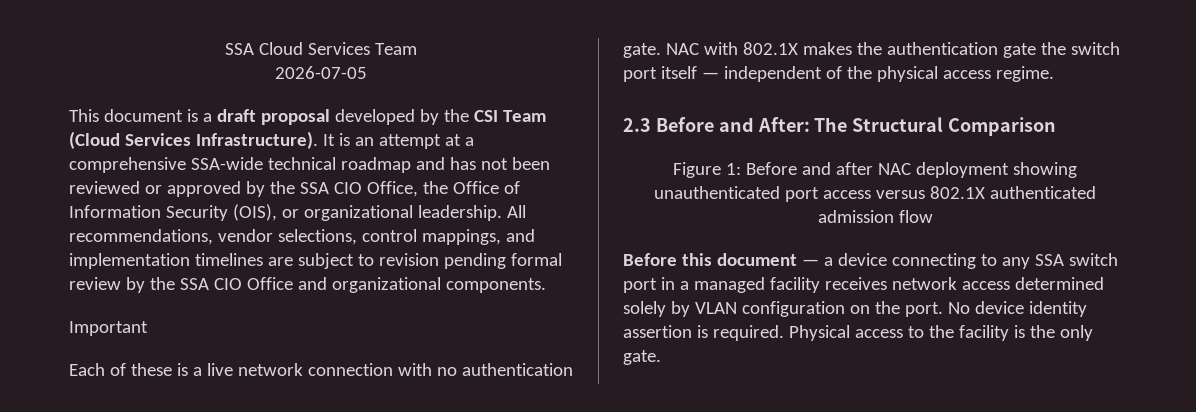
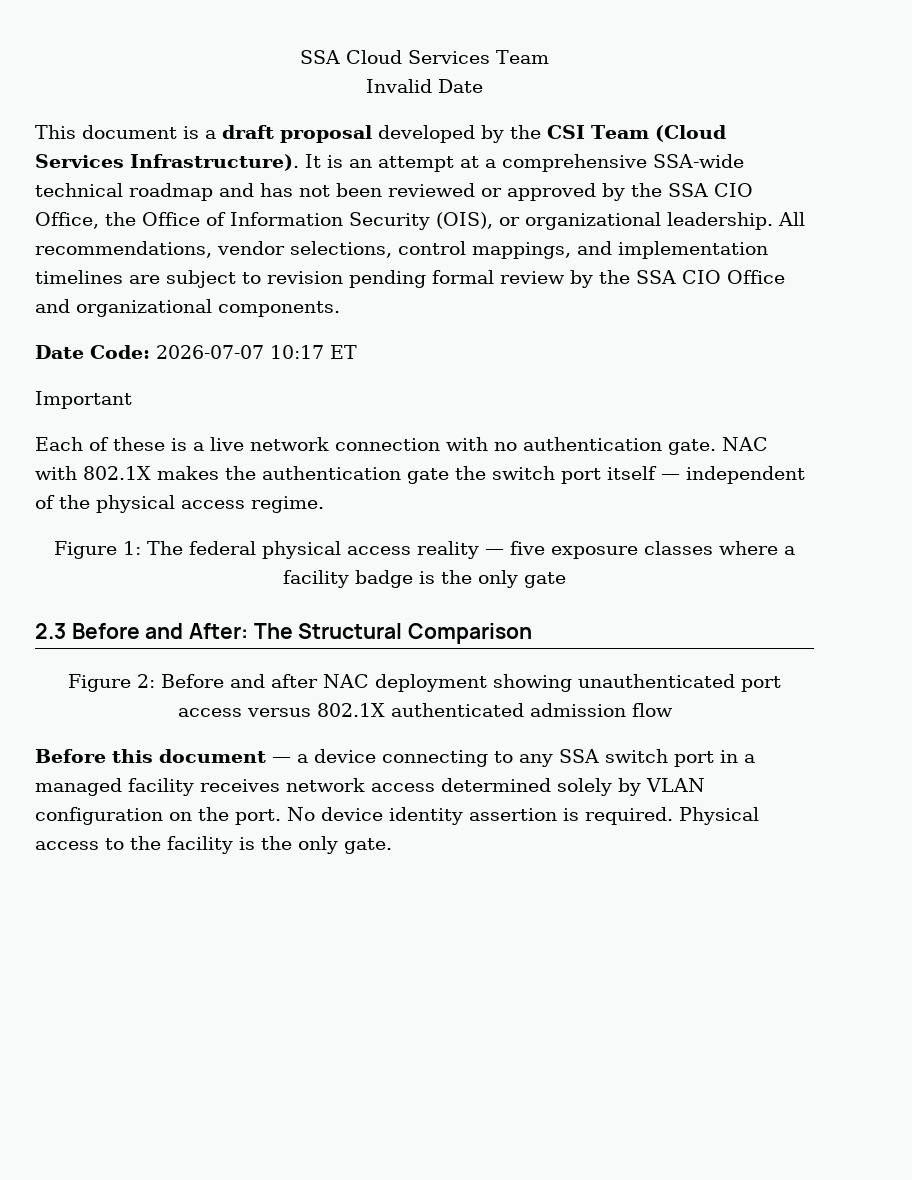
[275,66,367,79] 2026-07-05 -> [366,79,483,93] Invalid Date
(546, 285) none -> [35,345,357,359] // Date Code: 2026-07-07 10:17 ET
(1054, 74) none -> [54,541,795,559] [283,570,566,588] // Figure 1: The federal physical access reality — five exposure classes where a facility badge is the only gate
[726,163,742,175] 1: -> [137,674,155,688] 2:

